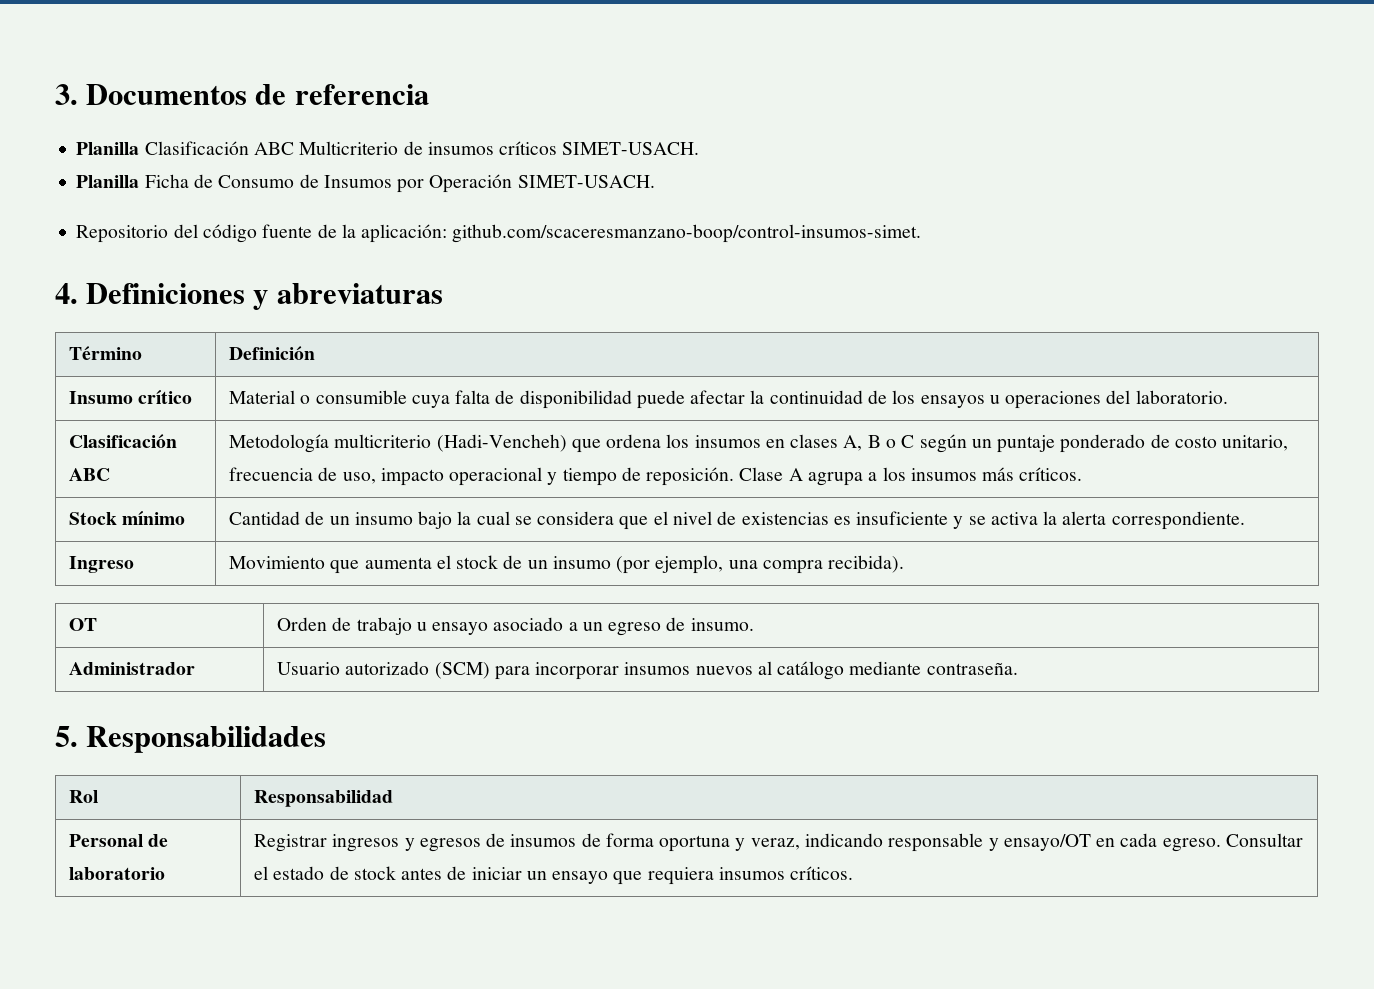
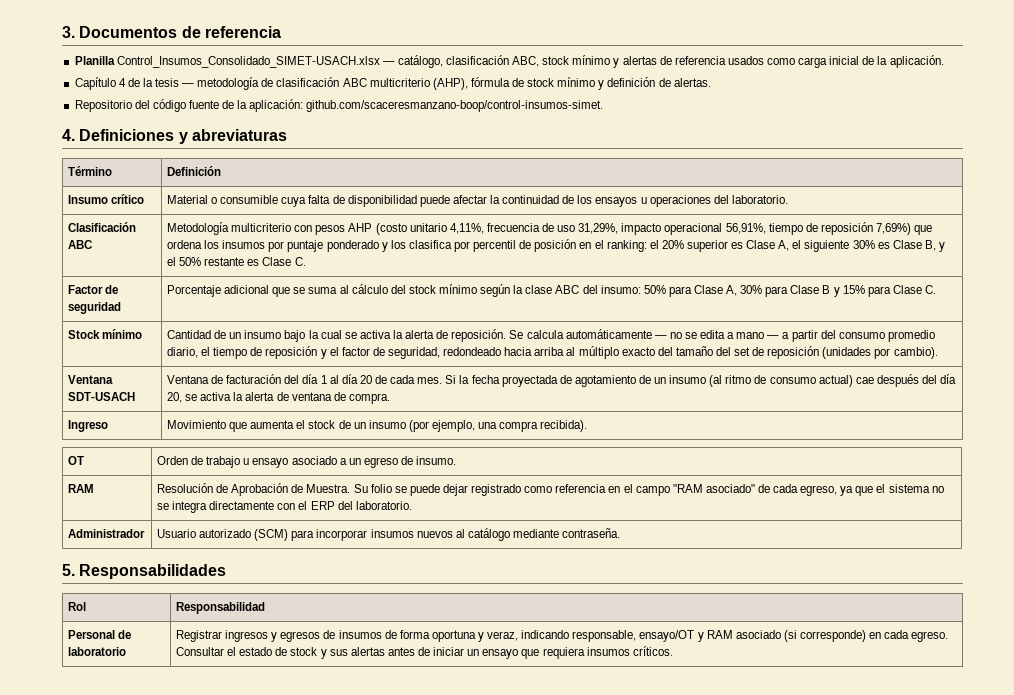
[144,141,700,155] [76,174,655,193] Clasificación ABC Multicriterio de insumos críticos SIMET-USACH. // Planilla Ficha de Consumo de Insumos por Operación SIMET-USACH. -> [116,55,944,68] [74,77,711,90] Control_Insumos_Consolidado_SIMET-USACH.xlsx — catálogo, clasificación ABC, stock mínimo y alertas de referencia usados como carga inicial de la aplicación. // Capítulo 4 de la tesis — metodología de clasificación ABC multicriterio (AHP), fórmula de stock mínimo y definición de alertas.
[436,434,1289,453] [229,467,1083,486] (Hadi-Vencheh) que ordena los insumos en clases A, B o C según un puntaje ponderado de costo unitario, frecuencia de uso, impacto operacional y tiempo de reposición. Clase A agrupa a los insumos más críticos. -> [294,222,933,235] [167,239,945,252] [167,257,306,266] [68,285,119,294] [68,302,122,314] [167,284,936,297] con pesos AHP (costo unitario 4,11%, frecuencia de uso 31,29%, impacto operacional 56,91%, tiempo de reposición 7,69%) que ordena los insumos por puntaje ponderado y los clasifica por percentil de posición en el ranking: el 20% superior es Clase A, el siguiente 30% es Clase B, y el 50% restante es Clase C. // Factor de seguridad | Porcentaje adicional que se suma al cálculo del stock mínimo según la clase ABC del insumo: 50% para Clase A, 30% para Clase B y 15% para Clase C.
[537,511,1245,530] considera que el nivel de existencias es insuficiente y se activa la alerta correspondiente. -> [359,329,935,342] [167,346,938,359] [68,375,114,384] [68,392,136,401] [167,374,957,387] [167,392,390,404] activa la alerta de reposición. Se calcula automáticamente — no se edita a mano — a partir del consumo promedio diario, el tiempo de reposición y el factor de seguridad, redondeado hacia arriba al múltiplo exacto del tamaño del set de reposición (unidades por cambio). // Ventana SDT-USACH | Ventana de facturación del día 1 al día 20 de cada mes. Si la fecha proyectada de agotamiento de un insumo (al ritmo de consumo actual) cae después del día 20, se activa la alerta de ventana de compra.
(754, 624) none -> [68,484,95,493] [157,483,944,496] [157,501,412,513] // RAM | Resolución de Aprobación de Muestra. Su folio se puede dejar registrado como referencia en el campo "RAM asociado" de cada egreso, ya que el sistema no se integra directamente con el ERP del laboratorio.
[888,833,1091,852] responsable y ensayo/OT -> [572,630,866,642] responsable, ensayo/OT y RAM asociado (si corresponde)
(396, 873) none -> [320,647,385,659] y sus alertas

